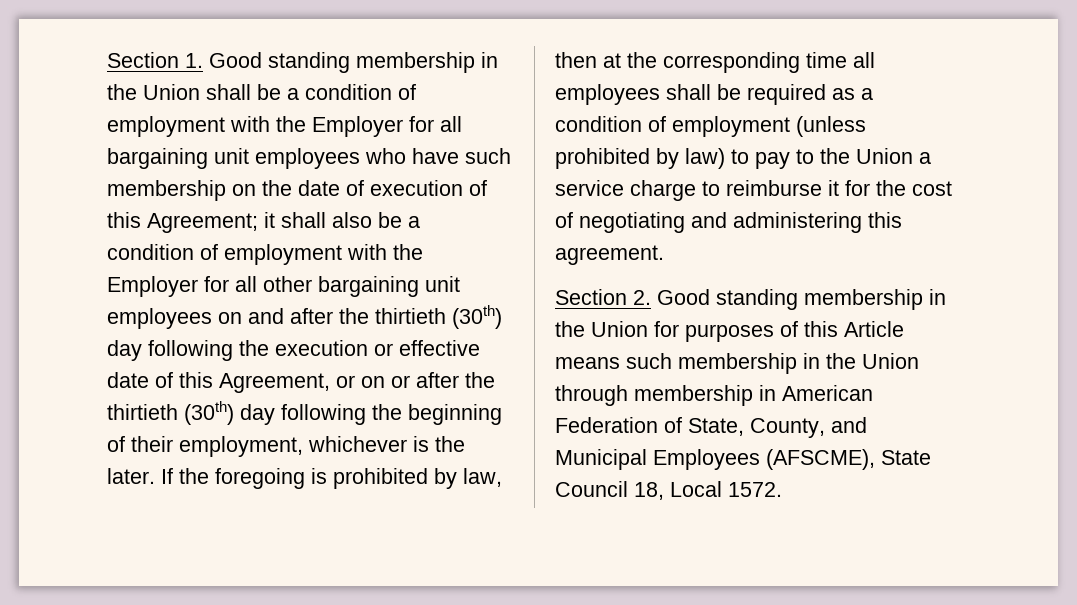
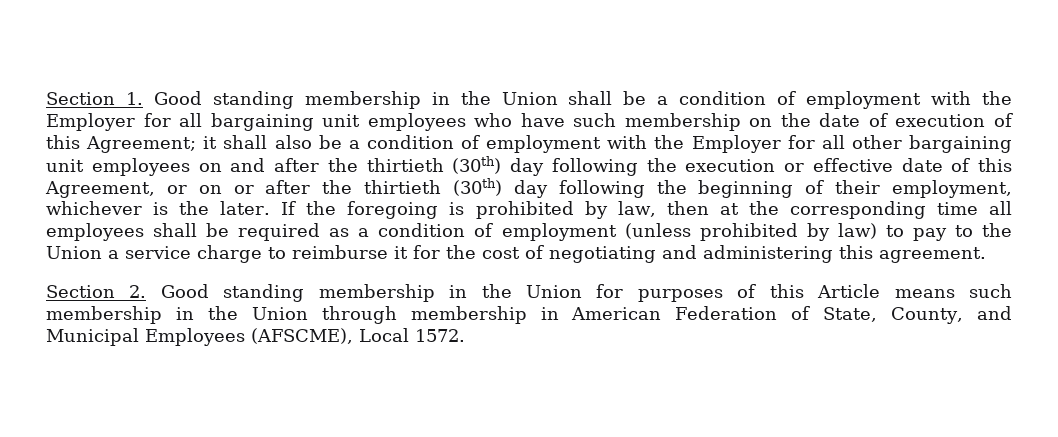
[881,450,931,465] [555,481,664,500] State Council 18, -> (353, 336) none

